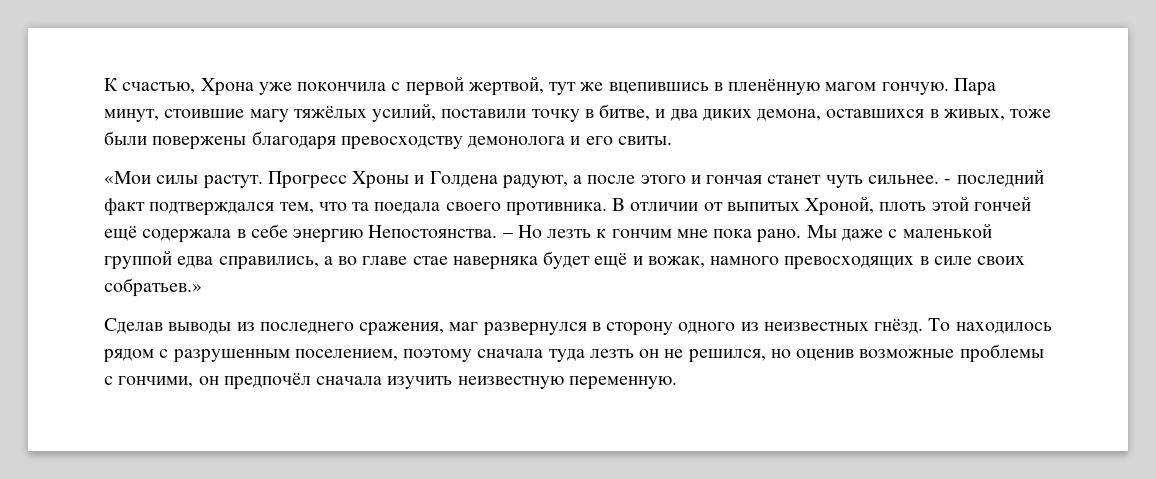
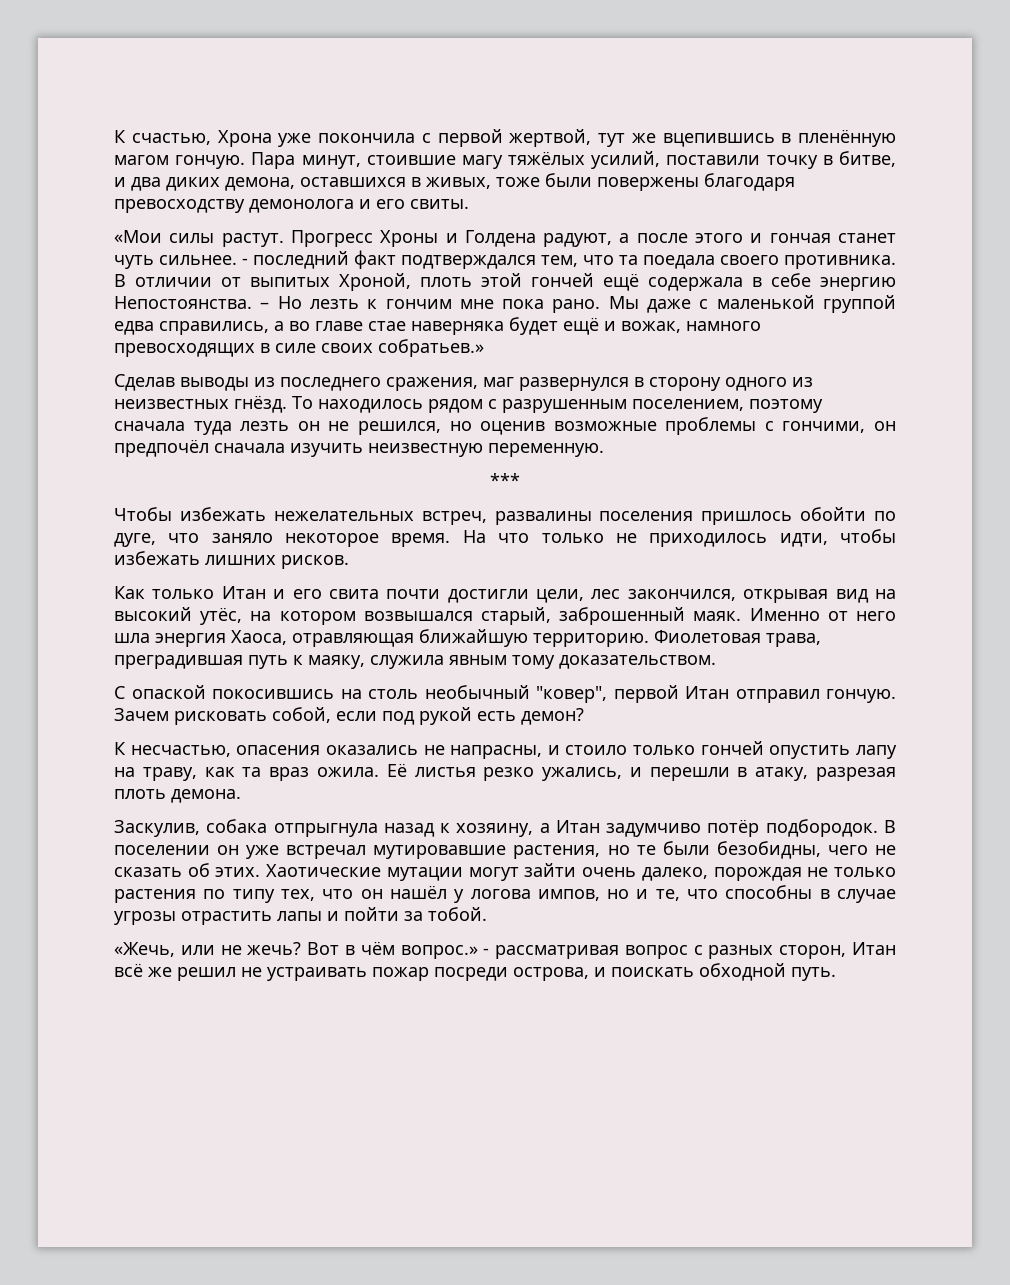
(677, 383) none -> [490,473,520,487] [114,507,896,525] [114,529,897,547] [114,551,349,569] [114,586,896,603] [114,607,897,625] [114,629,821,647] [114,655,716,669] [114,685,896,703] [114,707,584,725] [114,741,897,759] [114,763,897,781] [114,789,241,803] [114,819,896,837] [114,841,897,859] [114,863,897,881] [114,885,896,903] [114,907,487,925] [114,941,897,959] [114,963,836,981] // *** // Чтобы избежать нежелательных встреч, развалины поселения пришлось обойти по дуге, что заняло некоторое время. На что только не приходилось идти, чтобы избежать лишних рисков. // Как только Итан и его свита почти достигли цели, лес закончился, открывая вид на высокий утёс, на котором возвышался старый, заброшенный маяк. Именно от него шла энергия Хаоса, отравляющая ближайшую территорию. Фиолетовая трава, преградившая путь к маяку, служила явным тому доказательством. // С опаской покосившись на столь необычный "ковер", первой Итан отправил гончую. Зачем рисковать собой, если под рукой есть демон? // К несчастью, опасения оказались не напрасны, и стоило только гончей опустить лапу на траву, как та враз ожила. Её листья резко ужались, и перешли в атаку, разрезая плоть демона. // Заскулив, собака отпрыгнула назад к хозяину, а Итан задумчиво потёр подбородок. В поселении он уже встречал мутировавшие растения, но те были безобидны, чего не сказать об этих. Хаотические мутации могут зайти очень далеко, порождая не только растения по типу тех, что он нашёл у логова импов, но и те, что способны в случае угрозы отрастить лапы и пойти за тобой. // «Жечь, или не жечь? Вот в чём вопрос.» - рассматривая вопрос с разных сторон, Итан всё же решил не устраивать пожар посреди острова, и поискать обходной путь.

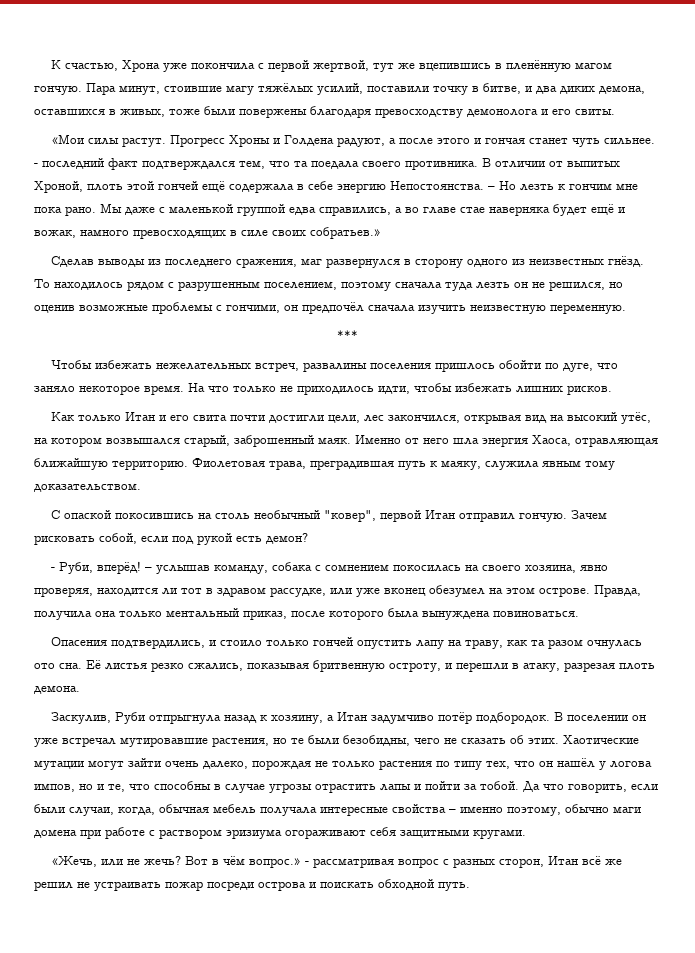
[114,742,543,759] К несчастью, опасения оказались не напрасны, -> [51,561,609,574] [34,585,641,597] [34,608,579,620] [51,637,206,649] - Руби, вперёд! – услышав команду, собака с сомнением покосилась на своего хозяина, явно проверяя, находится ли тот в здравом рассудке, или уже вконец обезумел на этом острове. Правда, получила она только ментальный приказ, после которого была вынуждена повиноваться. // Опасения подтвердились,
[269,763,623,781] враз ожила. Её листья резко ужались, -> [548,639,643,649] [34,660,441,672] разом очнулась ото сна. Её листья резко сжались, показывая бритвенную остроту,
[206,819,268,833] собака -> [115,712,146,724] Руби
(487, 914) none -> [523,781,658,793] [34,804,641,816] [34,827,526,839] Да что говорить, если были случаи, когда, обычная мебель получала интересные свойства – именно поэтому, обычно маги домена при работе с раствором эризиума огораживают себя защитными кругами.
[513,967,589,981] острова, -> [258,881,306,891] острова

